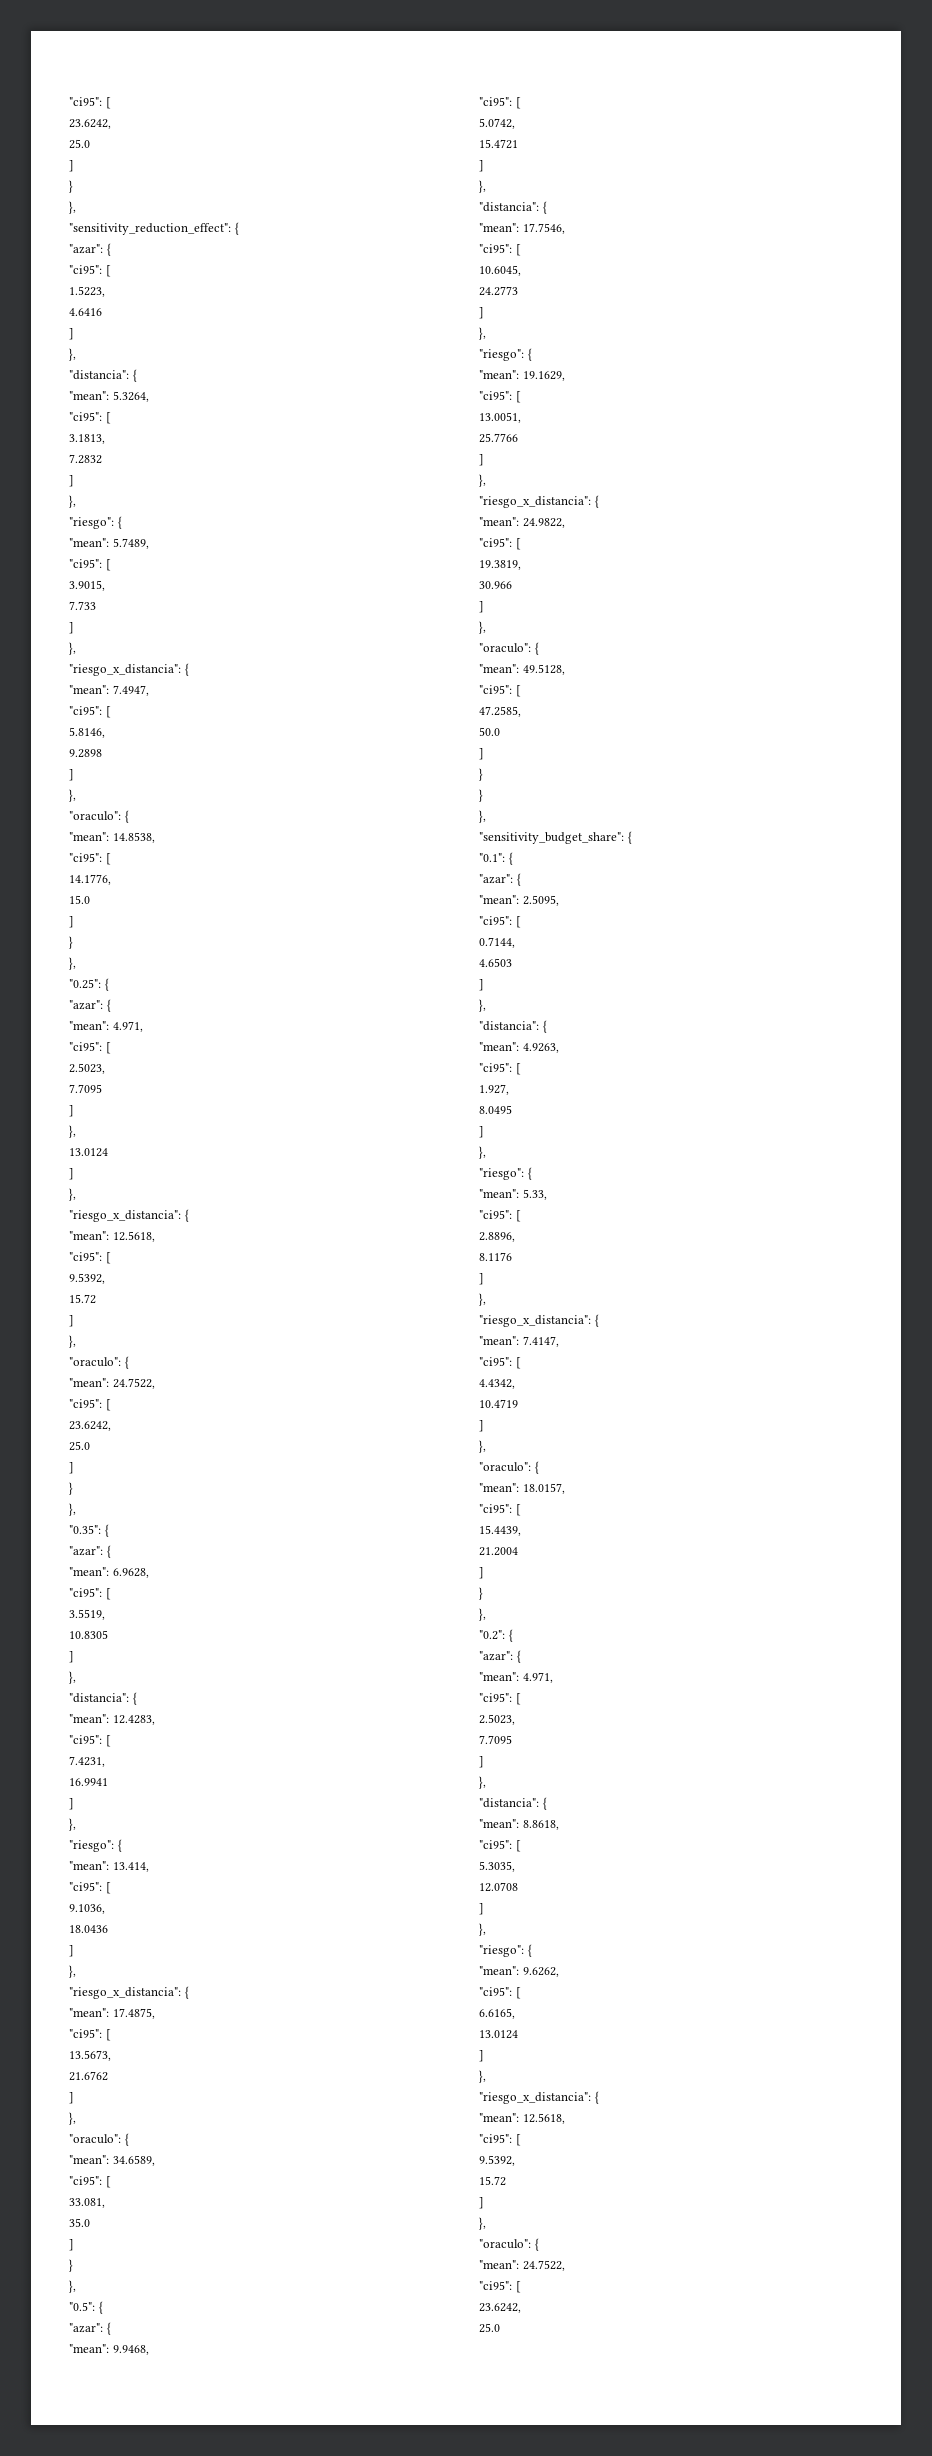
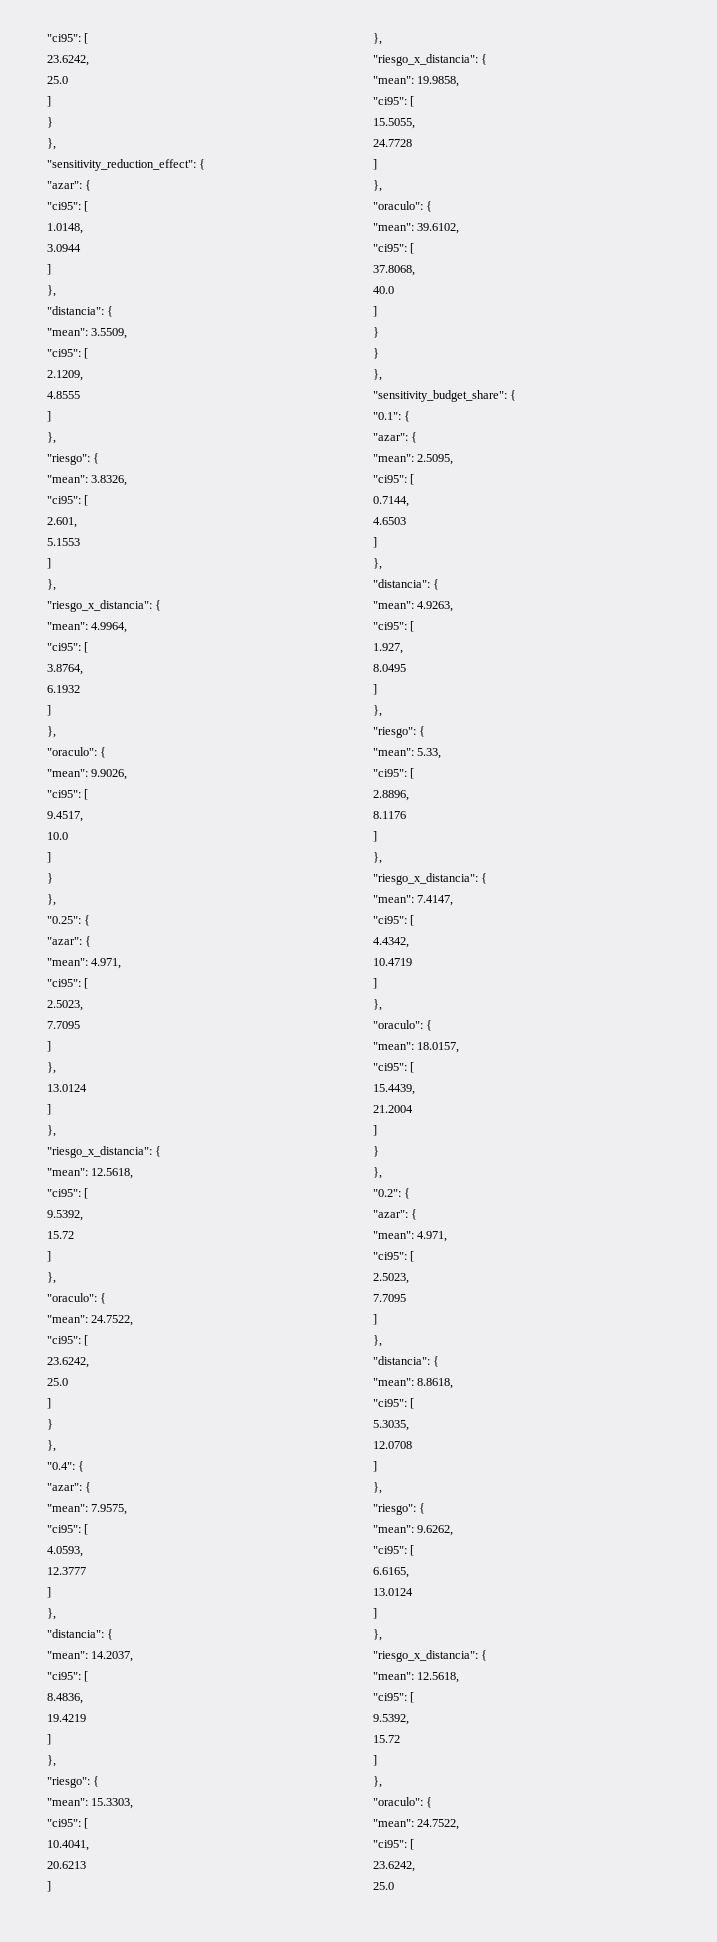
[69,286,105,297] [69,308,102,316] [69,328,74,340] [69,348,76,361] [69,369,137,382] [69,391,149,402] [69,412,111,424] [69,434,105,444] [69,454,102,464] [69,475,74,487] [69,495,76,508] [69,516,122,529] [69,538,149,549] [69,559,111,571] [69,580,105,591] [69,601,96,610] [69,622,74,634] [69,642,76,655] [69,663,189,676] [69,685,149,696] [69,706,111,718] [69,727,105,738] [69,749,102,758] [69,769,74,781] [69,789,76,802] [69,810,129,823] [69,832,155,843] [69,853,111,865] [69,874,111,885] [69,895,90,904] 1.5223, // 4.6416 // ] // }, // "distancia": { // "mean": 5.3264, // "ci95": [ // 3.1813, // 7.2832 // ] // }, // "riesgo": { // "mean": 5.7489, // "ci95": [ // 3.9015, // 7.733 // ] // }, // "riesgo_x_distancia": { // "mean": 7.4947, // "ci95": [ // 5.8146, // 9.2898 // ] // }, // "oraculo": { // "mean": 14.8538, // "ci95": [ // 14.1776, // 15.0 -> [47,223,83,234] [47,244,81,252] [47,264,51,275] [47,285,56,297] [47,306,114,317] [47,328,128,339] [47,348,89,359] [47,370,83,381] [47,391,80,399] [47,411,51,422] [47,432,56,444] [47,453,100,465] [47,475,128,486] [47,495,89,506] [47,517,77,528] [47,538,80,546] [47,558,51,569] [47,579,56,591] [47,600,162,612] [47,622,128,633] [47,642,89,653] [47,664,83,675] [47,685,80,693] [47,705,51,716] [47,726,56,738] [47,747,107,758] [47,769,128,780] [47,789,89,800] [47,811,83,822] [47,832,68,840] 1.0148, // 3.0944 // ] // }, // "distancia": { // "mean": 3.5509, // "ci95": [ // 2.1209, // 4.8555 // ] // }, // "riesgo": { // "mean": 3.8326, // "ci95": [ // 2.601, // 5.1553 // ] // }, // "riesgo_x_distancia": { // "mean": 4.9964, // "ci95": [ // 3.8764, // 6.1932 // ] // }, // "oraculo": { // "mean": 9.9026, // "ci95": [ // 9.4517, // 10.0
[69,1524,109,1537] [69,1545,111,1558] [69,1567,149,1578] [69,1588,111,1600] [69,1609,105,1620] [69,1630,108,1639] [69,1651,74,1663] [69,1671,76,1684] [69,1692,137,1705] [69,1714,155,1725] [69,1735,111,1747] [69,1756,105,1767] [69,1778,108,1786] [69,1798,74,1810] [69,1818,76,1831] [69,1839,122,1852] [69,1861,149,1872] [69,1882,111,1894] [69,1904,105,1914] [69,1925,108,1933] [69,1945,74,1957] [69,1965,76,1978] [69,1986,189,1999] [69,2008,155,2019] [69,2029,111,2041] [69,2050,111,2061] [69,2071,108,2081] [69,2092,74,2104] [69,2112,76,2125] [69,2133,129,2146] [69,2155,155,2166] [69,2176,111,2188] [69,2198,105,2208] [69,2218,90,2227] [69,2239,74,2251] [69,2259,73,2272] [69,2280,76,2293] [69,2301,103,2314] [69,2322,111,2335] [69,2344,149,2355] [479,97,521,109] [479,118,515,129] [479,139,518,149] [479,160,484,172] [479,180,486,193] [479,201,547,214] [479,223,565,234] [479,244,521,256] [479,265,521,276] [479,286,518,296] [479,307,484,319] [479,327,486,340] [479,348,532,361] [479,370,565,381] [479,391,521,403] [479,412,521,423] [479,433,518,443] [479,454,484,466] [479,474,486,487] [479,495,599,508] [479,517,565,528] [479,538,521,550] [479,560,521,570] [479,581,512,589] [479,601,484,613] [479,621,486,634] [479,642,539,655] [479,664,565,675] [479,685,521,697] [479,706,521,717] [479,727,500,736] "0.35": { // "azar": { // "mean": 6.9628, // "ci95": [ // 3.5519, // 10.8305 // ] // }, // "distancia": { // "mean": 12.4283, // "ci95": [ // 7.4231, // 16.9941 // ] // }, // "riesgo": { // "mean": 13.414, // "ci95": [ // 9.1036, // 18.0436 // ] // }, // "riesgo_x_distancia": { // "mean": 17.4875, // "ci95": [ // 13.5673, // 21.6762 // ] // }, // "oraculo": { // "mean": 34.6589, // "ci95": [ // 33.081, // 35.0 // ] // } // }, // "0.5": { // "azar": { // "mean": 9.9468, // "ci95": [ // 5.0742, // 15.4721 // ] // }, // "distancia": { // "mean": 17.7546, // "ci95": [ // 10.6045, // 24.2773 // ] // }, // "riesgo": { // "mean": 19.1629, // "ci95": [ // 13.0051, // 25.7766 // ] // }, // "riesgo_x_distancia": { // "mean": 24.9822, // "ci95": [ // 19.3819, // 30.966 // ] // }, // "oraculo": { // "mean": 49.5128, // "ci95": [ // 47.2585, // 50.0 -> [47,1461,85,1472] [47,1482,92,1493] [47,1504,128,1515] [47,1524,89,1535] [47,1546,83,1557] [47,1567,86,1575] [47,1587,51,1598] [47,1608,56,1620] [47,1629,114,1640] [47,1651,134,1662] [47,1671,89,1682] [47,1693,83,1704] [47,1714,86,1722] [47,1734,51,1745] [47,1755,56,1767] [47,1776,100,1788] [47,1798,134,1809] [47,1818,89,1829] [47,1840,89,1851] [47,1861,86,1869] [47,1881,51,1892] [373,33,382,45] [373,54,488,66] [373,76,460,87] [373,96,415,107] [373,118,415,129] [373,139,412,147] [373,159,377,170] [373,180,382,192] [373,201,433,212] [373,223,460,234] [373,243,415,254] [373,265,415,276] [373,286,394,294] "0.4": { // "azar": { // "mean": 7.9575, // "ci95": [ // 4.0593, // 12.3777 // ] // }, // "distancia": { // "mean": 14.2037, // "ci95": [ // 8.4836, // 19.4219 // ] // }, // "riesgo": { // "mean": 15.3303, // "ci95": [ // 10.4041, // 20.6213 // ] // }, // "riesgo_x_distancia": { // "mean": 19.9858, // "ci95": [ // 15.5055, // 24.7728 // ] // }, // "oraculo": { // "mean": 39.6102, // "ci95": [ // 37.8068, // 40.0

